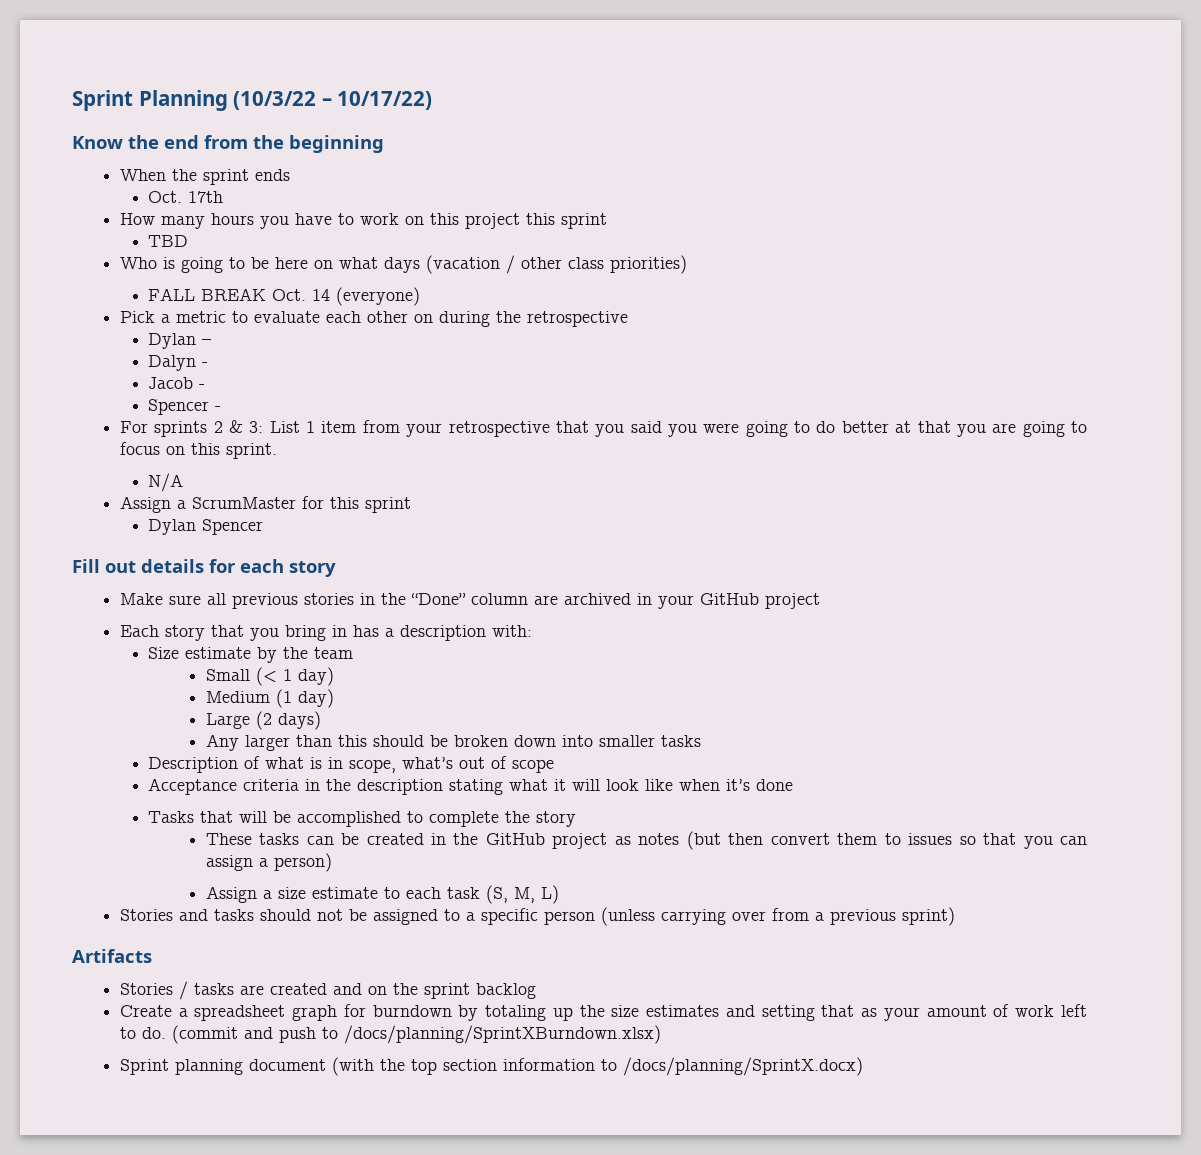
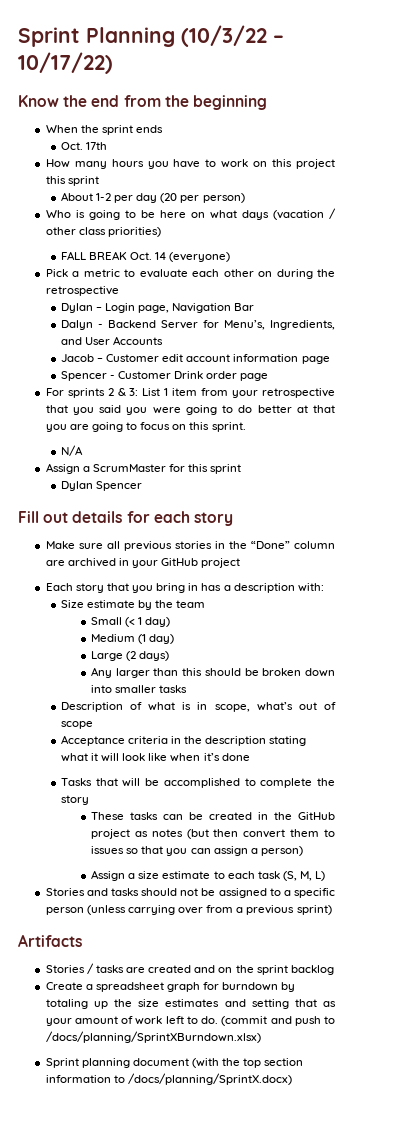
[148,235,189,247] TBD -> [60,192,245,203] About 1-2 per day (20 per person)
[148,355,209,371] [148,377,206,389] [148,399,222,415] // Dalyn - // Jacob - // Spencer - -> [105,303,255,313] [60,320,335,330] [60,336,164,345] [60,354,330,364] [60,371,269,381] Login page, Navigation Bar // Dalyn - Backend Server for Menu’s, Ingredients, and User Accounts // Jacob – Customer edit account information page // Spencer - Customer Drink order page

